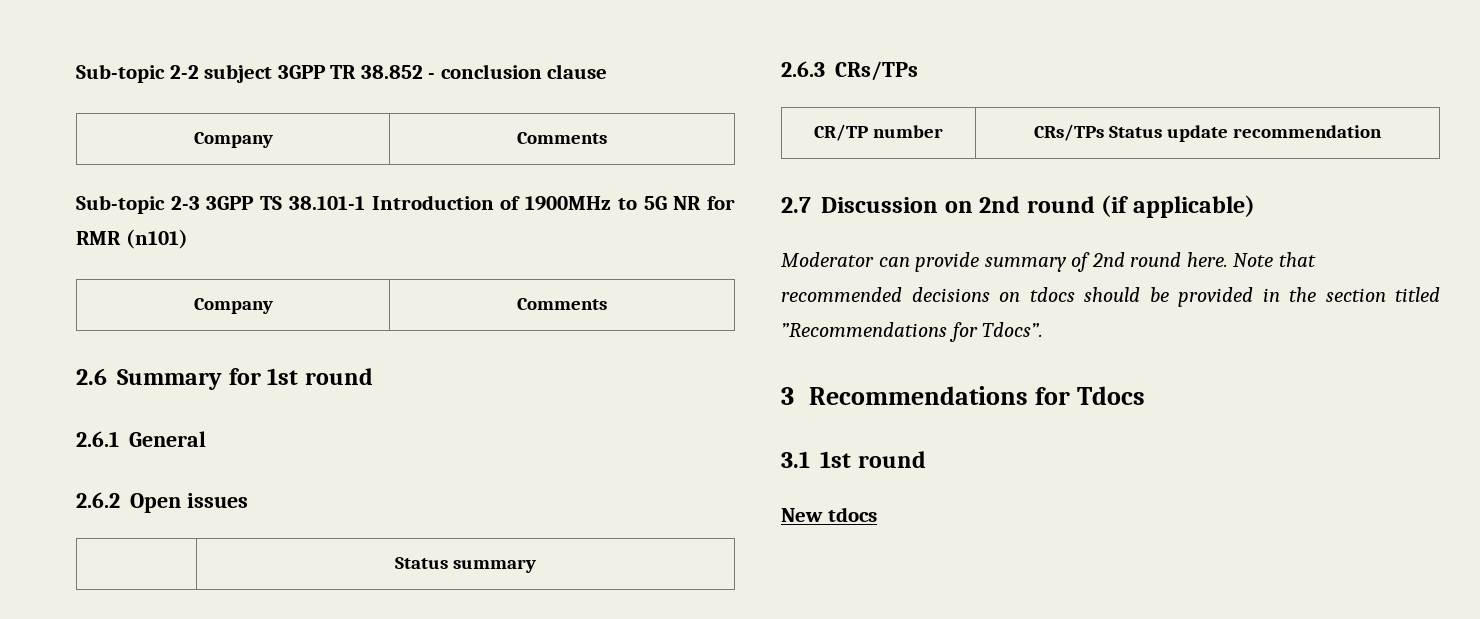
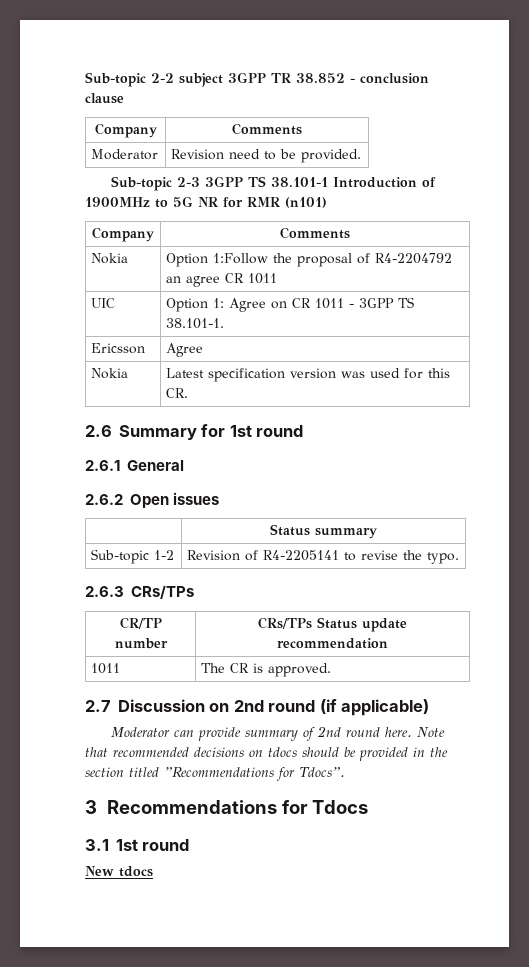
(607, 138) none -> [91,149,159,160] [171,149,362,163] // Moderator | Revision need to be provided.
(607, 304) none -> [91,253,129,264] [166,253,453,267] [166,273,278,287] [91,298,116,308] [166,297,415,312] [166,318,225,329] [91,343,146,354] [166,343,204,357] [91,368,129,379] [166,368,451,382] [166,388,189,398] // Nokia | Option 1:Follow the proposal of R4-2204792 an agree CR 1011 // UIC | Option 1: Agree on CR 1011 - 3GPP TS 38.101-1. // Ericsson | Agree // Nokia | Latest specification version was used for this CR.
(536, 566) none -> [91,549,175,564] [187,550,460,564] // Sub-topic 1-2 | Revision of R4-2205141 to revise the typo.
(1382, 131) none -> [91,663,121,674] [201,663,332,677] // 1011 | The CR is approved.

